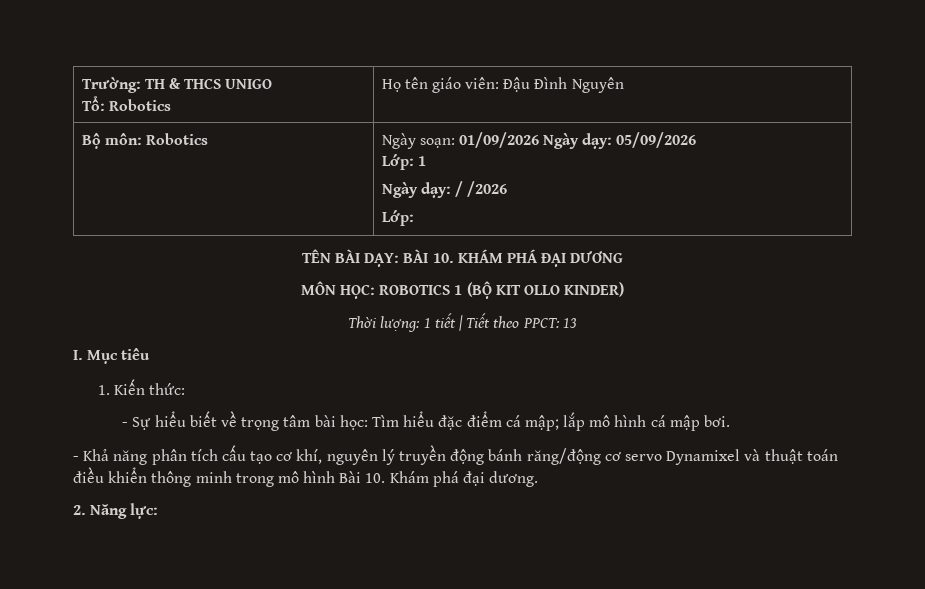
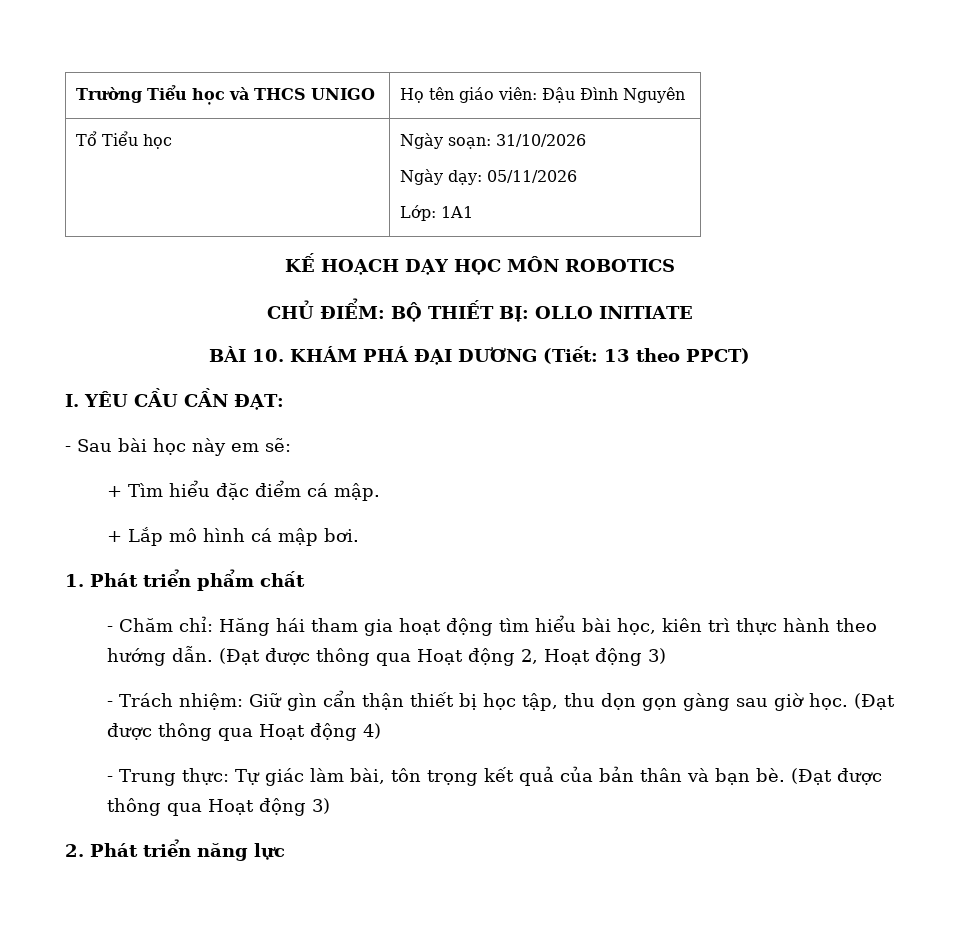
[81,77,181,93] Trường: TH & -> [75,85,249,105] Trường Tiểu học và
[81,96,171,111] // Tổ: Robotics -> (375, 94) none
[81,133,208,149] Bộ môn: Robotics -> [75,131,172,149] Tổ Tiểu học
[458,132,697,149] [381,154,426,170] [381,181,508,198] [381,210,414,226] [301,249,400,267] 01/09/2026 Ngày dạy: 05/09/2026 // Lớp: 1 // Ngày dạy: / /2026 // Lớp: // TÊN BÀI DẠY: -> [495,134,586,147] [399,169,577,185] [399,205,473,221] [284,253,675,275] [266,298,693,322] 31/10/2026 // Ngày dạy: 05/11/2026 // Lớp: 1A1 // KẾ HOẠCH DẠY HỌC MÔN ROBOTICS // CHỦ ĐIỂM: BỘ THIẾT BỊ: OLLO INITIATE //
[300,281,625,299] [348,313,577,332] [73,348,151,364] [97,379,186,395] [122,411,368,431] // MÔN HỌC: ROBOTICS 1 (BỘ KIT OLLO KINDER) // Thời lượng: 1 tiết | Tiết theo PPCT: 13 // I. Mục tiêu // 1. Kiến thức: // - Sự hiểu biết về trọng tâm bài học: -> [543,346,750,364] [65,388,284,410] [65,438,291,456] [106,486,122,497] (Tiết: 13 theo PPCT) // I. YÊU CẦU CẦN ĐẠT: // - Sau bài học này em sẽ: // +
[524,412,586,431] mập; lắp -> [333,483,380,501] [106,527,163,546] mập. // + Lắp
[73,445,838,465] [73,467,539,487] [73,503,159,519] - Khả năng phân tích cấu tạo cơ khí, nguyên lý truyền động bánh răng/động cơ servo Dynamixel và thuật toán điều khiển thông minh trong mô hình Bài 10. Khám phá đại dương. // 2. Năng lực: -> [65,569,305,591] [106,615,877,636] [106,646,666,666] [106,690,895,711] [106,723,381,741] [106,766,882,786] [106,798,330,816] [65,839,285,861] 1. Phát triển phẩm chất // - Chăm chỉ: Hăng hái tham gia hoạt động tìm hiểu bài học, kiên trì thực hành theo hướng dẫn. (Đạt được thông qua Hoạt động 2, Hoạt động 3) // - Trách nhiệm: Giữ gìn cẩn thận thiết bị học tập, thu dọn gọn gàng sau giờ học. (Đạt được thông qua Hoạt động 4) // - Trung thực: Tự giác làm bài, tôn trọng kết quả của bản thân và bạn bè. (Đạt được thông qua Hoạt động 3) // 2. Phát triển năng lực

